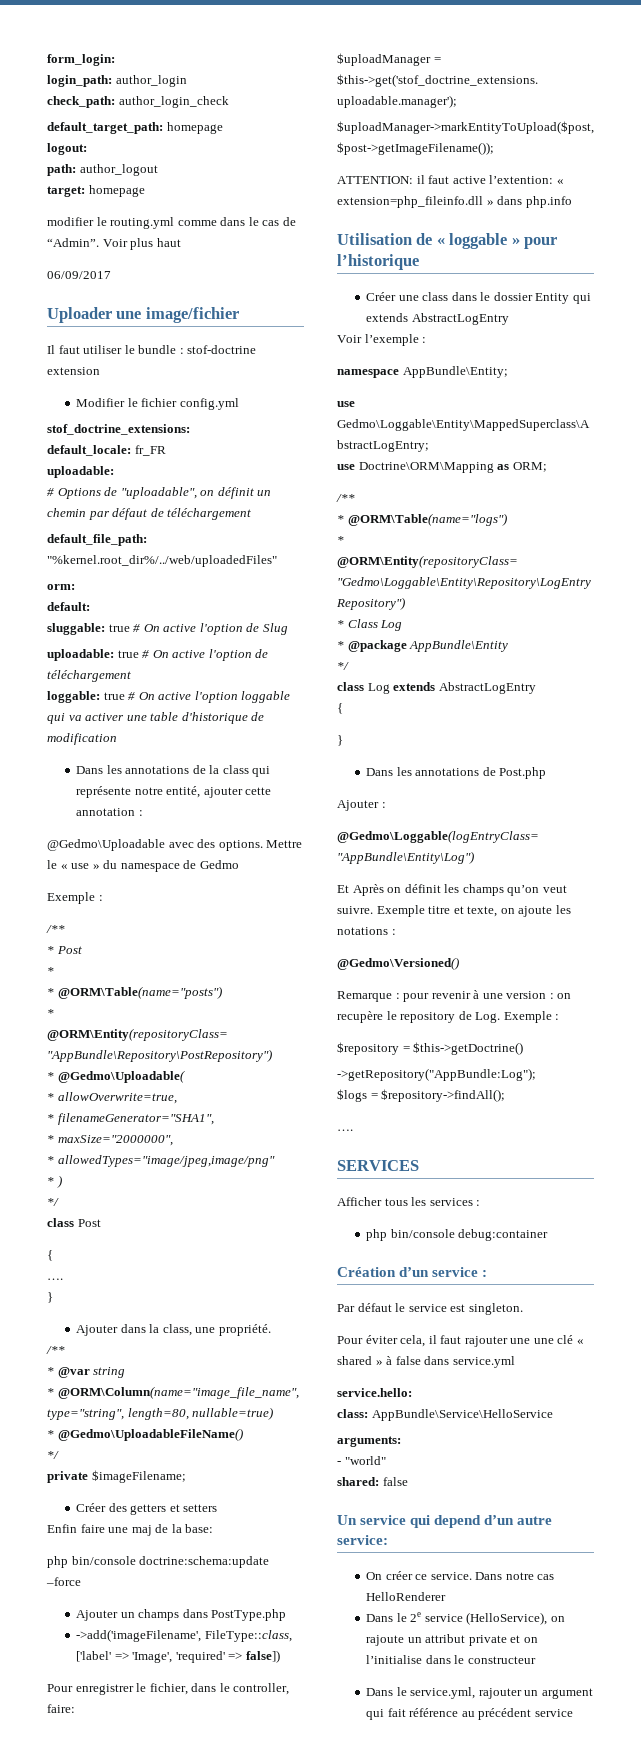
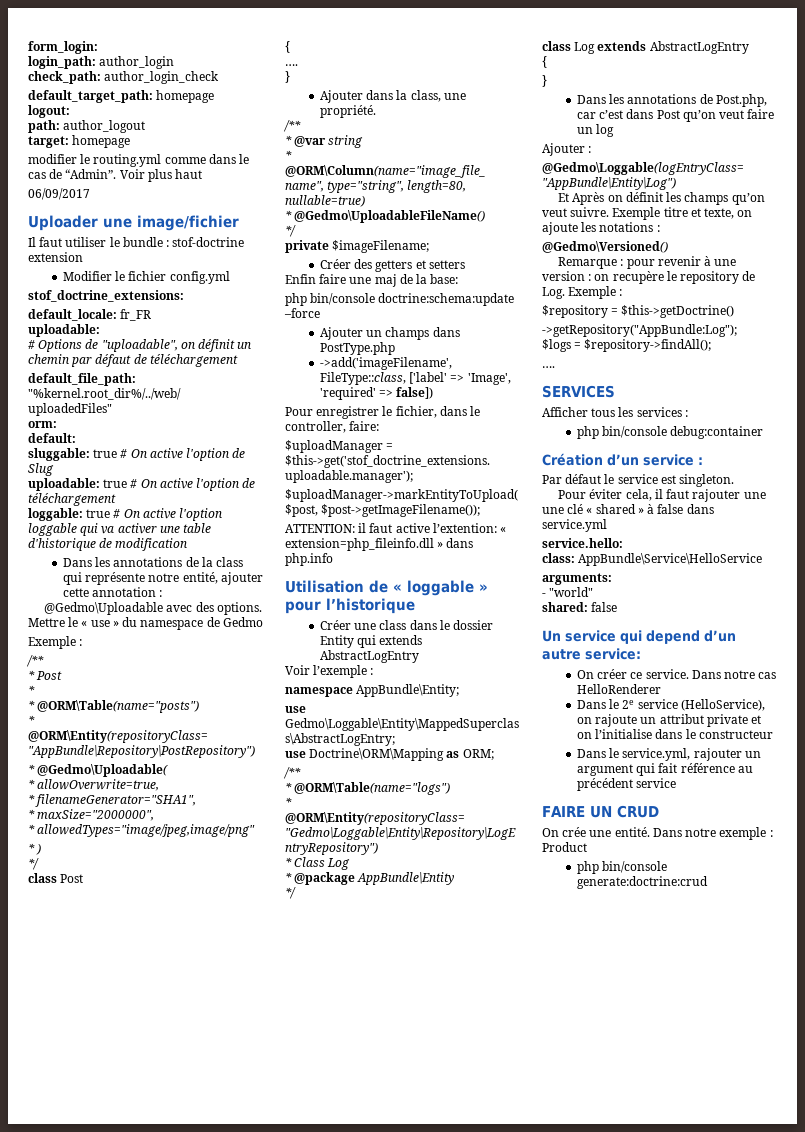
[499,767,547,779] Post.php -> [715,94,767,107] [576,109,775,122] [576,124,615,137] Post.php, car c’est dans Post qu’on veut faire un log
(573, 1713) none -> [542,805,659,818] [542,827,773,840] [542,842,587,852] [576,861,668,874] [576,876,708,889] // FAIRE UN CRUD // On crée une entité. Dans notre exemple : Product // php bin/console generate:doctrine:crud

